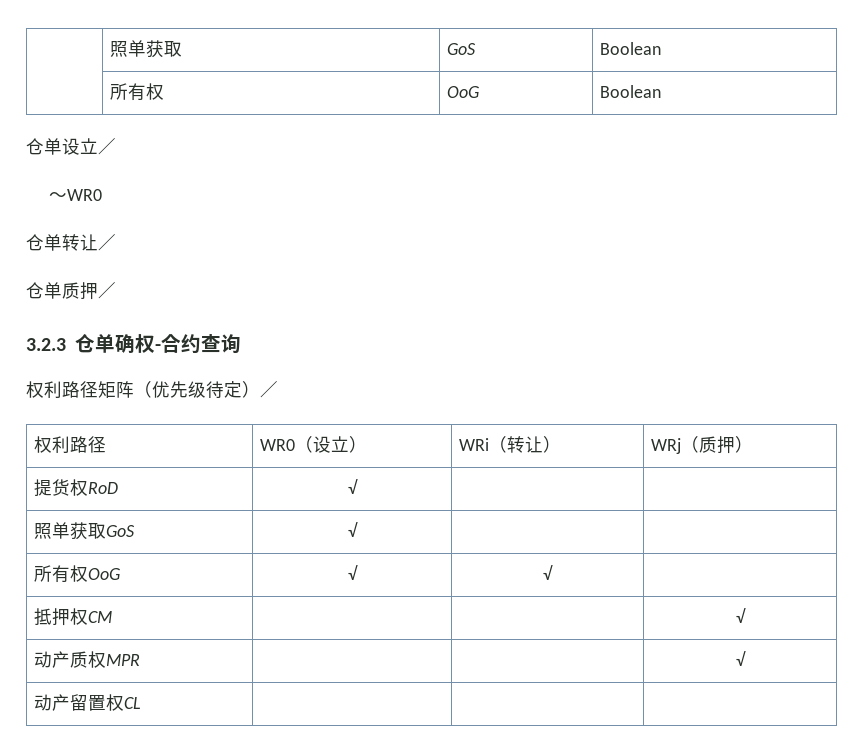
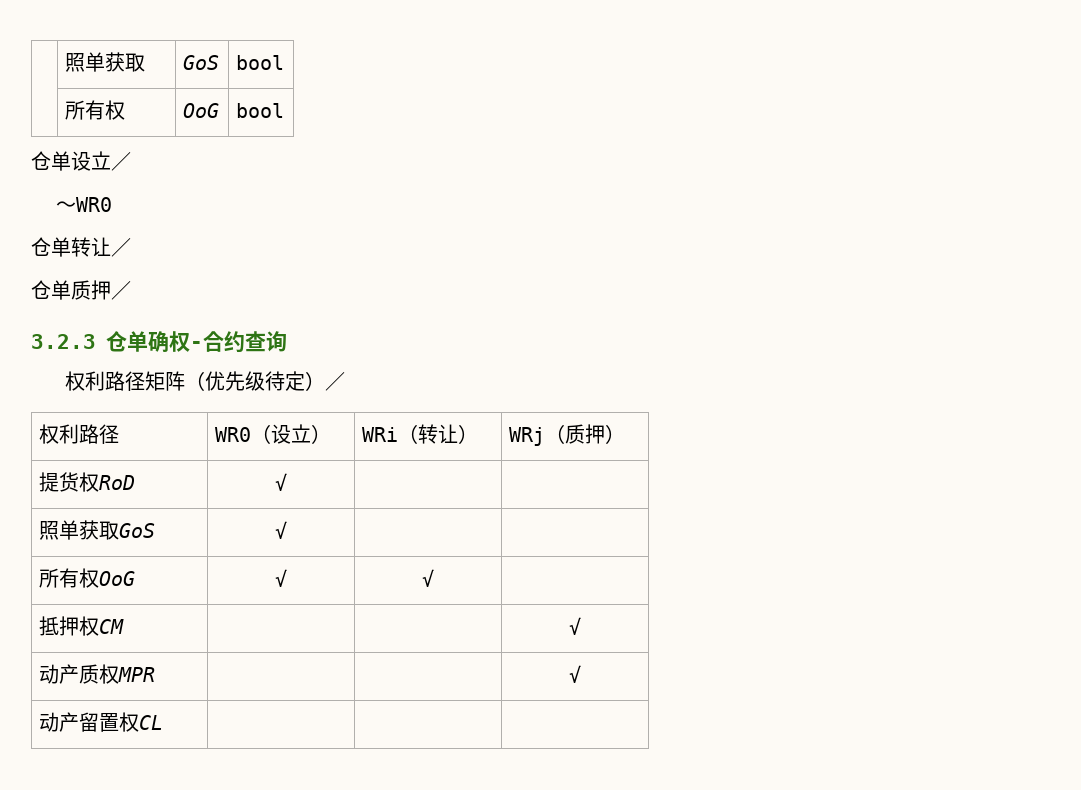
[599,42,661,55] Boolean -> [236,55,285,70] bool
[599,85,661,98] Boolean -> [236,103,285,118] bool

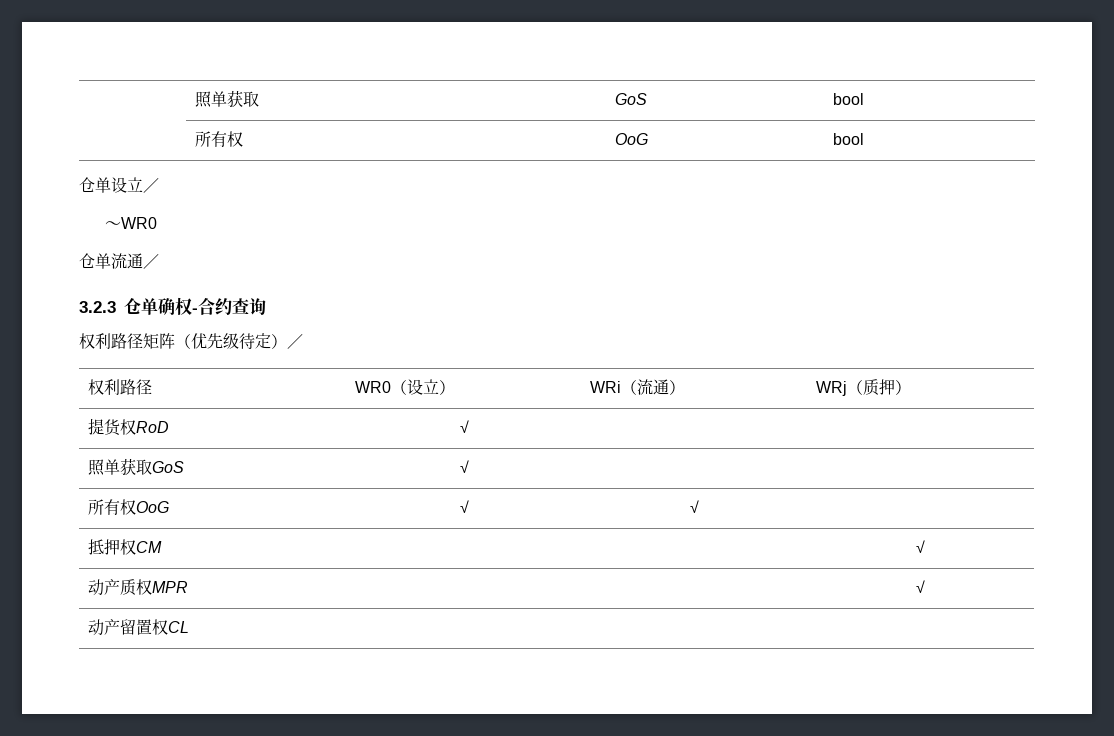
[71,237,131,257] [31,280,111,300] 转让／ // 仓单质押 -> [111,253,143,269] 流通
[418,424,459,444] 转让 -> [636,379,669,395] 流通

